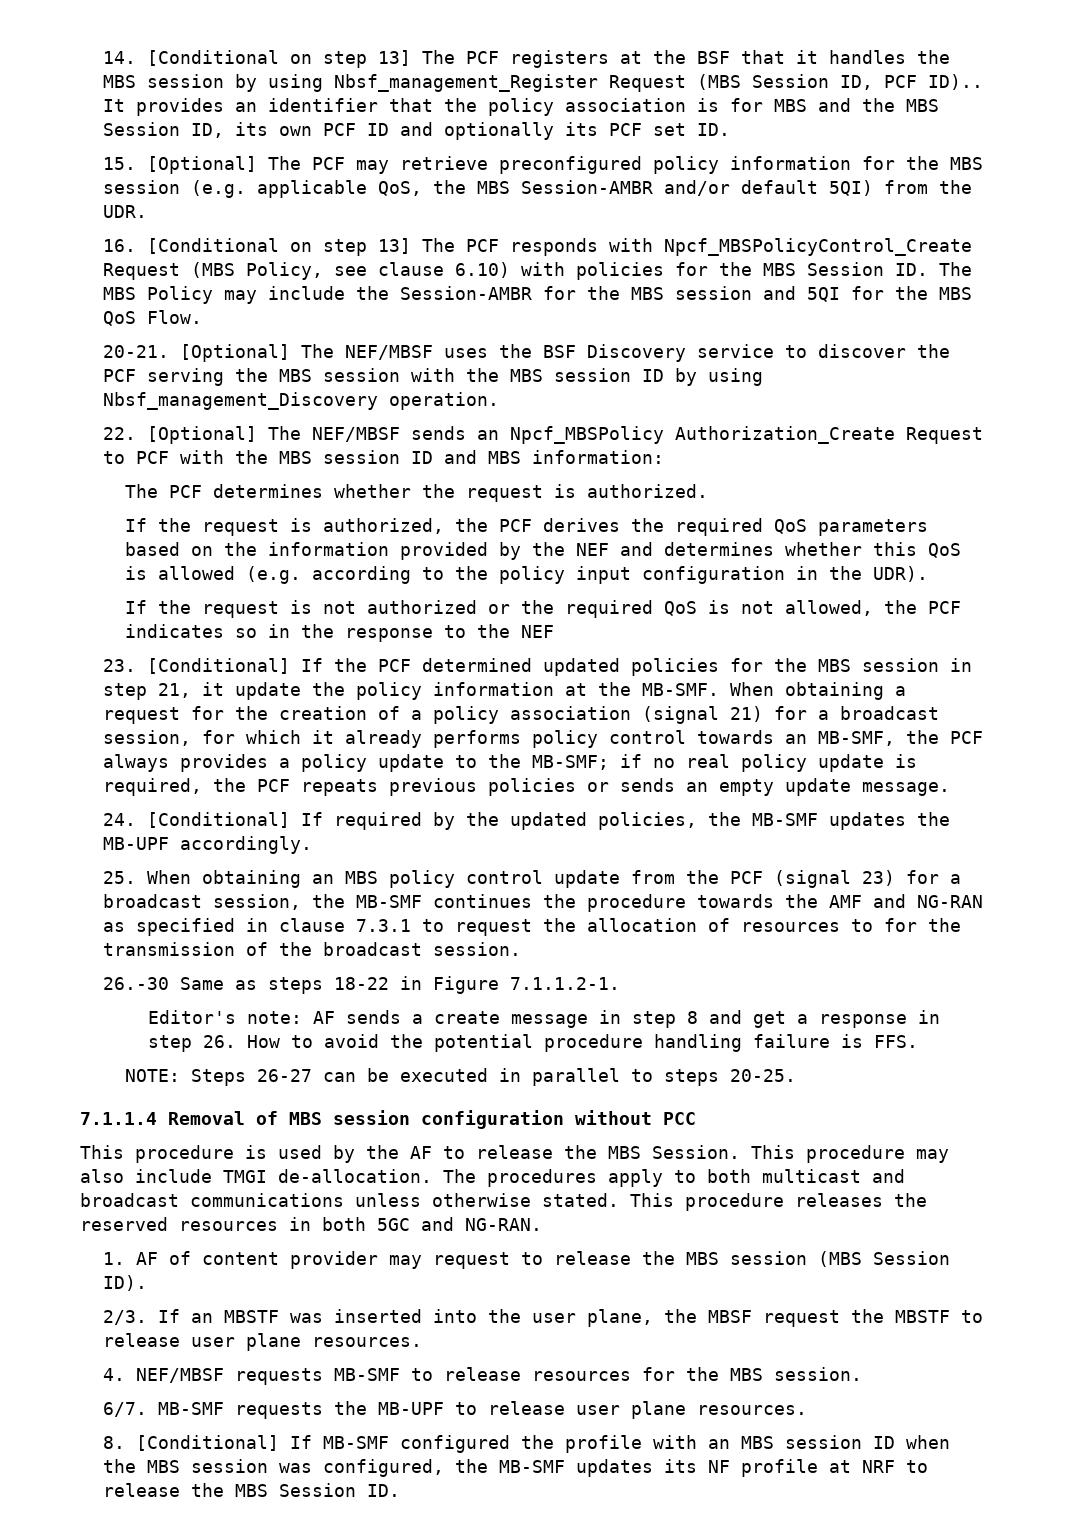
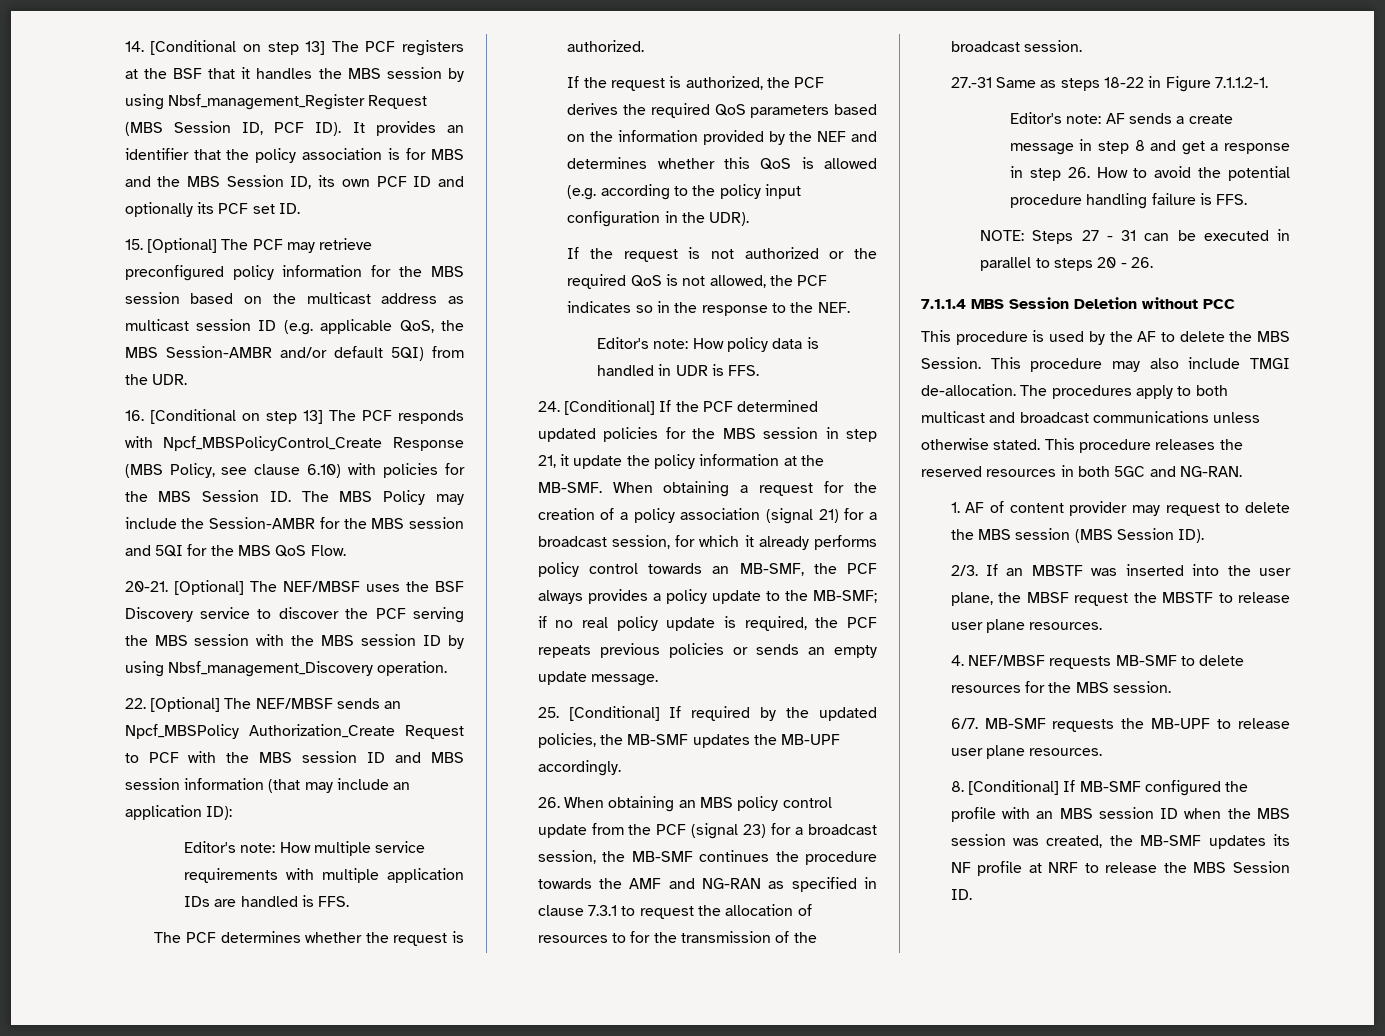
[927,74,983,90] ID).. -> [315,122,342,136] ID).
(180, 187) none -> [190,292,464,304] [124,319,277,331] based on the multicast address as multicast session ID
[102,263,180,280] Request -> [393,437,464,451] Response
[531,450,664,464] information: -> [124,778,411,793] [124,805,232,820] [183,841,426,856] [183,868,464,883] [183,895,350,907] session information (that may include an application ID): // Editor's note: How multiple service requirements with multiple application IDs are handled is FFS.
[521,625,555,638] [102,659,136,672] NEF // 23. -> [817,302,850,313] [596,337,819,352] [596,364,760,376] [537,401,560,412] NEF. // Editor's note: How policy data is handled in UDR is FFS. // 24.
[102,813,136,826] 24. -> [537,707,559,718] 25.
[102,871,136,884] 25. -> [537,797,560,808] 26.
[102,977,169,990] 26.-30 -> [950,77,992,88] 27.-31
[257,1069,313,1082] 26-27 -> [1081,230,1137,241] 27 - 31
[730,1069,797,1082] [80,1110,564,1129] 20-25. // 7.1.1.4 Removal of MBS session configuration -> [1097,257,1153,268] [921,297,1137,309] 20 - 26. // 7.1.1.4 MBS Session Deletion
[476,1145,553,1159] release -> [1179,331,1225,342] delete
[553,1251,631,1265] release -> [1245,502,1290,513] delete
[443,1367,521,1381] release -> [1199,655,1245,666] delete
[322,1459,444,1477] configured, -> [1046,835,1103,848] created,

